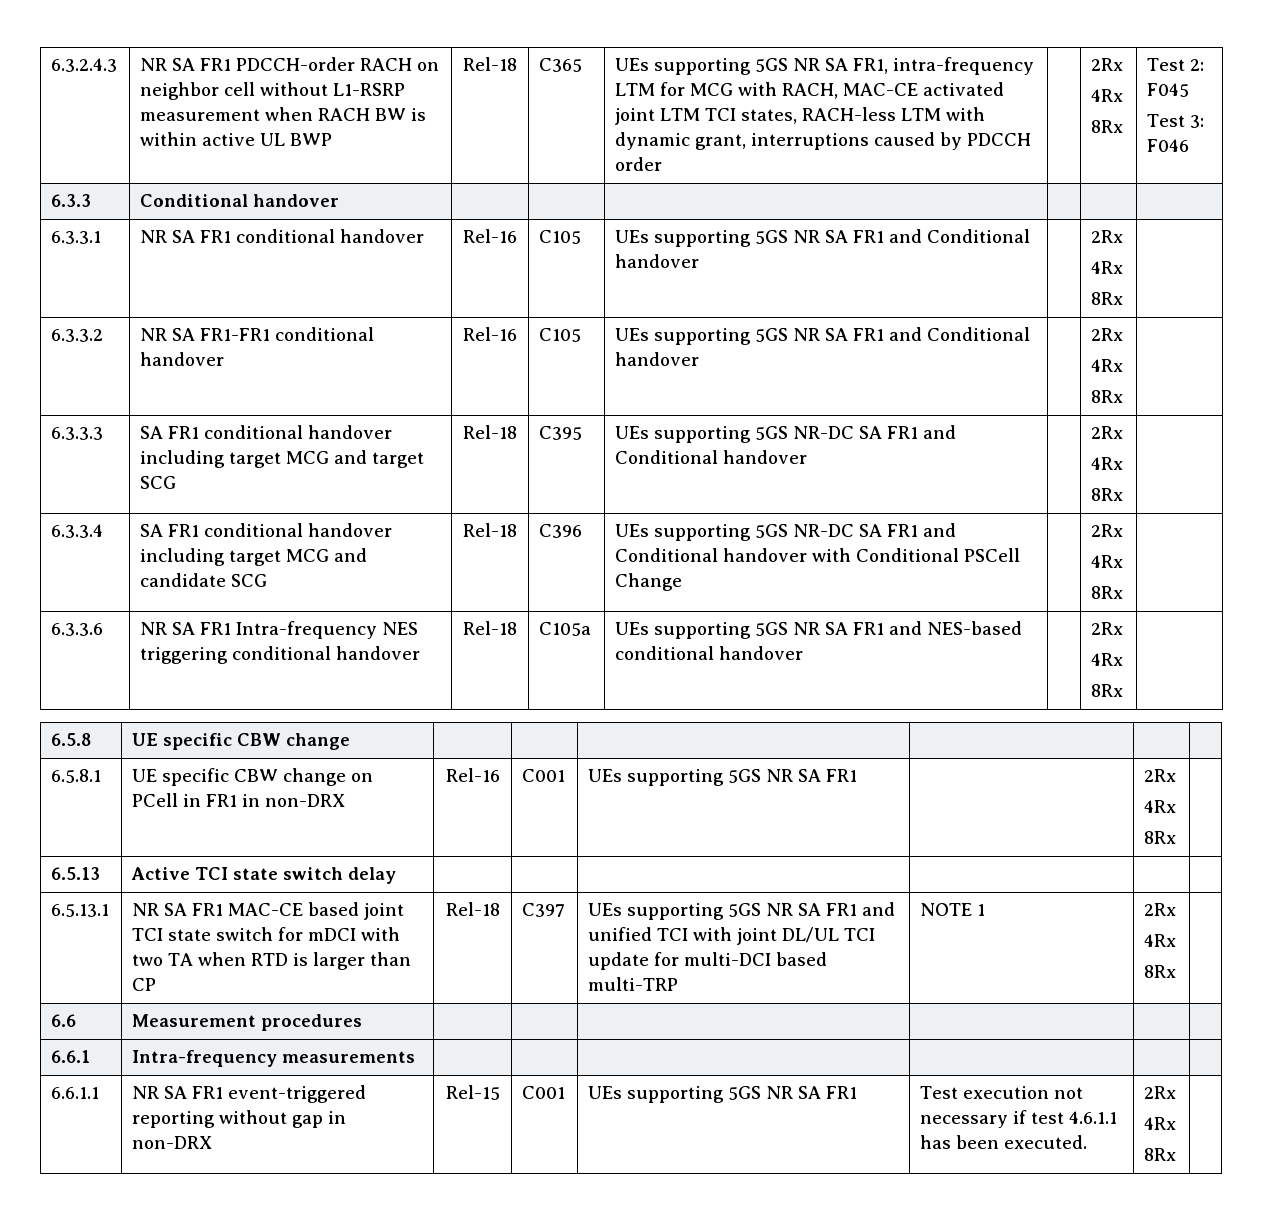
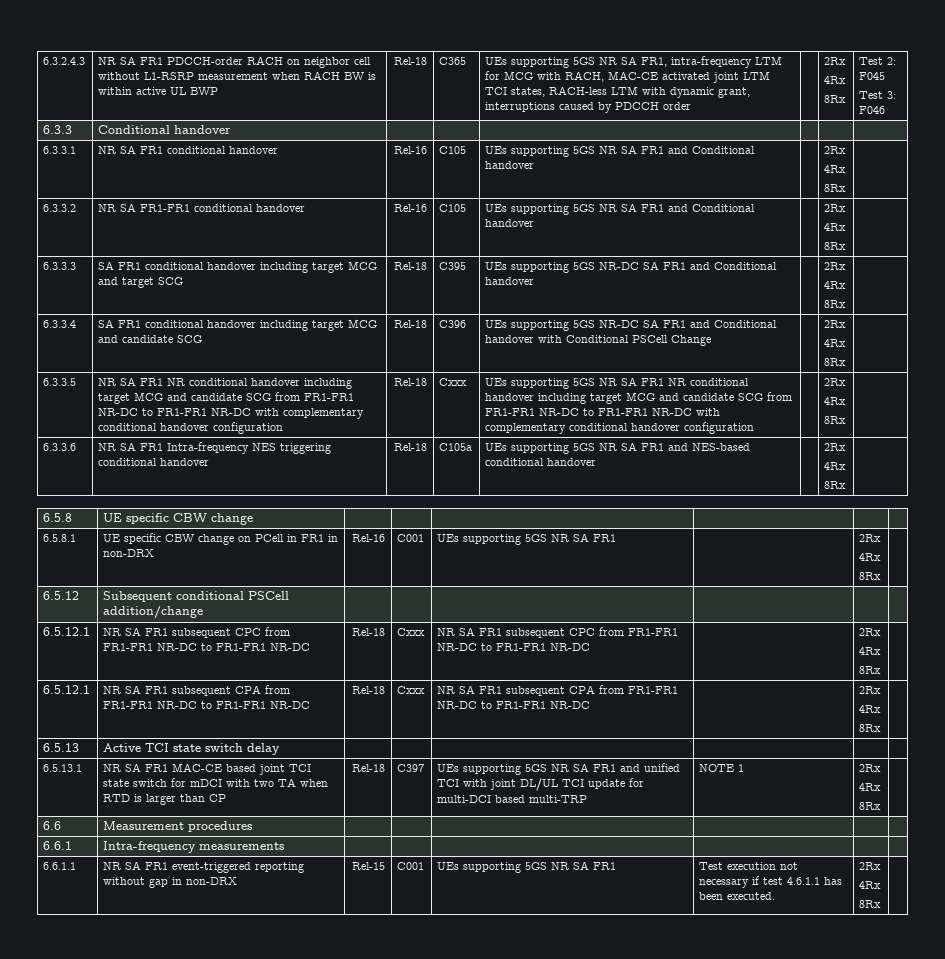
(1124, 592) none -> [43,378,77,386] [98,377,353,389] [98,392,355,404] [98,408,365,419] [98,422,284,434] [393,378,427,386] [439,378,468,386] [485,377,750,389] [485,392,793,404] [485,408,721,416] [485,422,755,434] [824,378,847,386] [824,397,847,405] [824,416,847,424] // 6.3.3.5 | NR SA FR1 NR conditional handover including target MCG and candidate SCG from FR1-FR1 NR-DC to FR1-FR1 NR-DC with complementary conditional handover configuration | Rel-18 | Cxxx | UEs supporting 5GS NR SA FR1 NR conditional handover including target MCG and candidate SCG from FR1-FR1 NR-DC to FR1-FR1 NR-DC with complementary conditional handover configuration | | 2Rx // 4Rx // 8Rx |
(1177, 837) none -> [43,591,80,600] [103,591,290,602] [103,606,204,619] [43,627,91,636] [103,627,291,638] [103,643,311,651] [351,628,385,636] [397,628,426,636] [437,627,679,638] [437,643,591,651] [859,628,882,636] [859,647,882,655] [859,666,882,674] [43,685,91,694] [103,685,291,696] [103,701,311,709] [351,686,385,694] [397,686,426,694] [437,685,679,696] [437,701,591,709] [859,686,882,694] [859,705,882,713] [859,724,882,732] // 6.5.12 | Subsequent conditional PSCell addition/change | | | | | | // 6.5.12.1 | NR SA FR1 subsequent CPC from FR1-FR1 NR-DC to FR1-FR1 NR-DC | Rel-18 | Cxxx | NR SA FR1 subsequent CPC from FR1-FR1 NR-DC to FR1-FR1 NR-DC | | 2Rx // 4Rx // 8Rx | // 6.5.12.1 | NR SA FR1 subsequent CPA from FR1-FR1 NR-DC to FR1-FR1 NR-DC | Rel-18 | Cxxx | NR SA FR1 subsequent CPA from FR1-FR1 NR-DC to FR1-FR1 NR-DC | | 2Rx // 4Rx // 8Rx |

